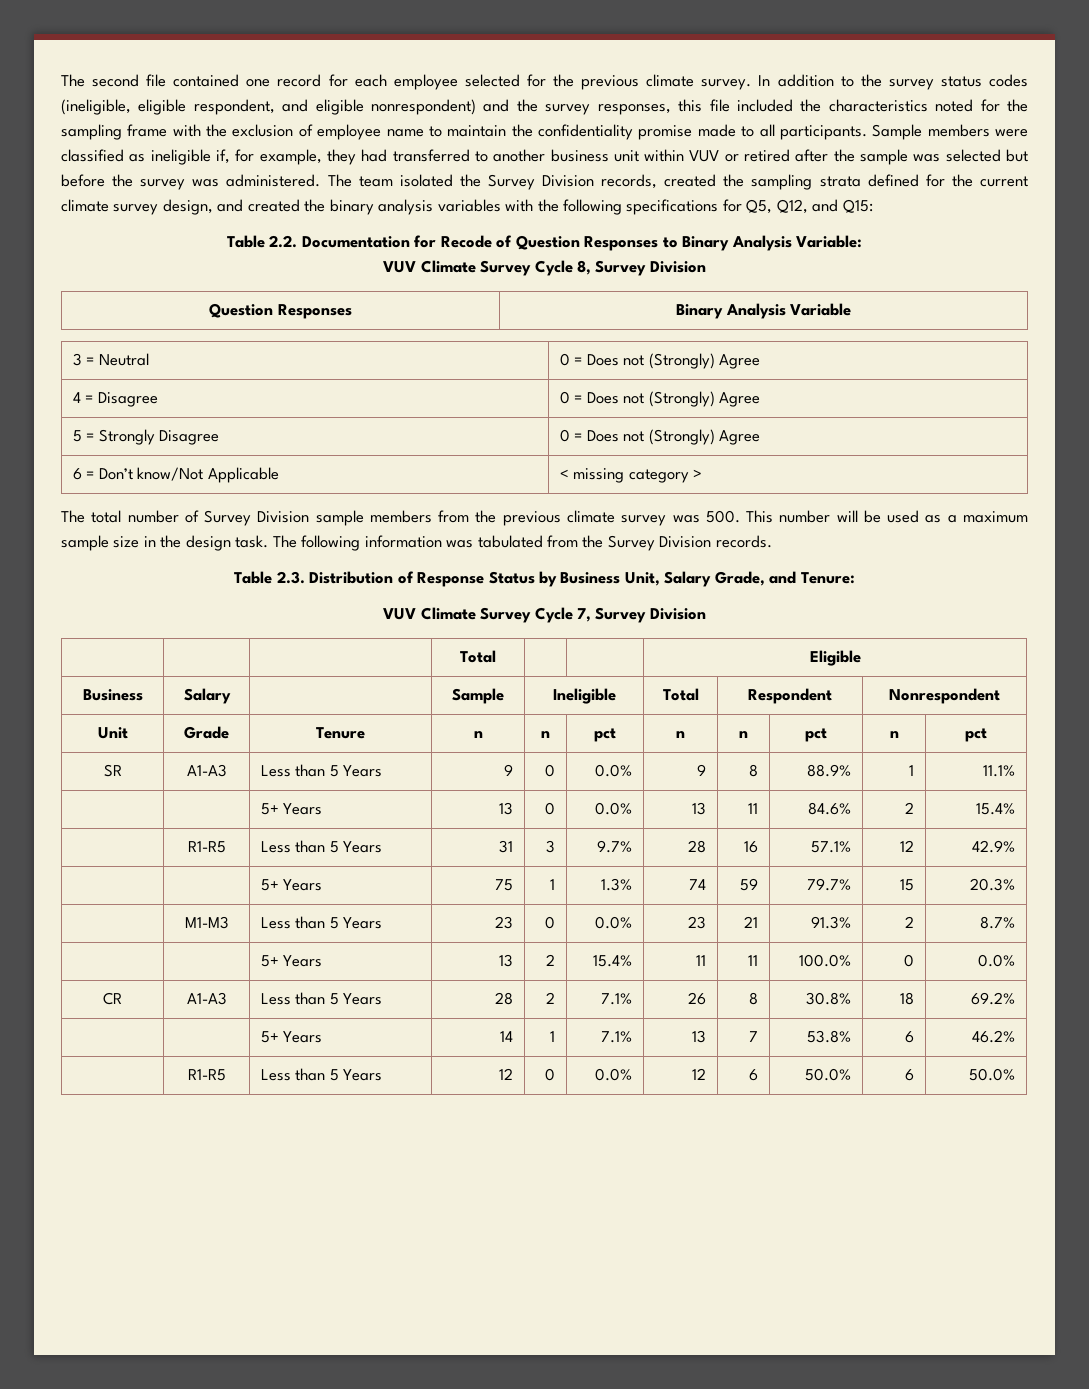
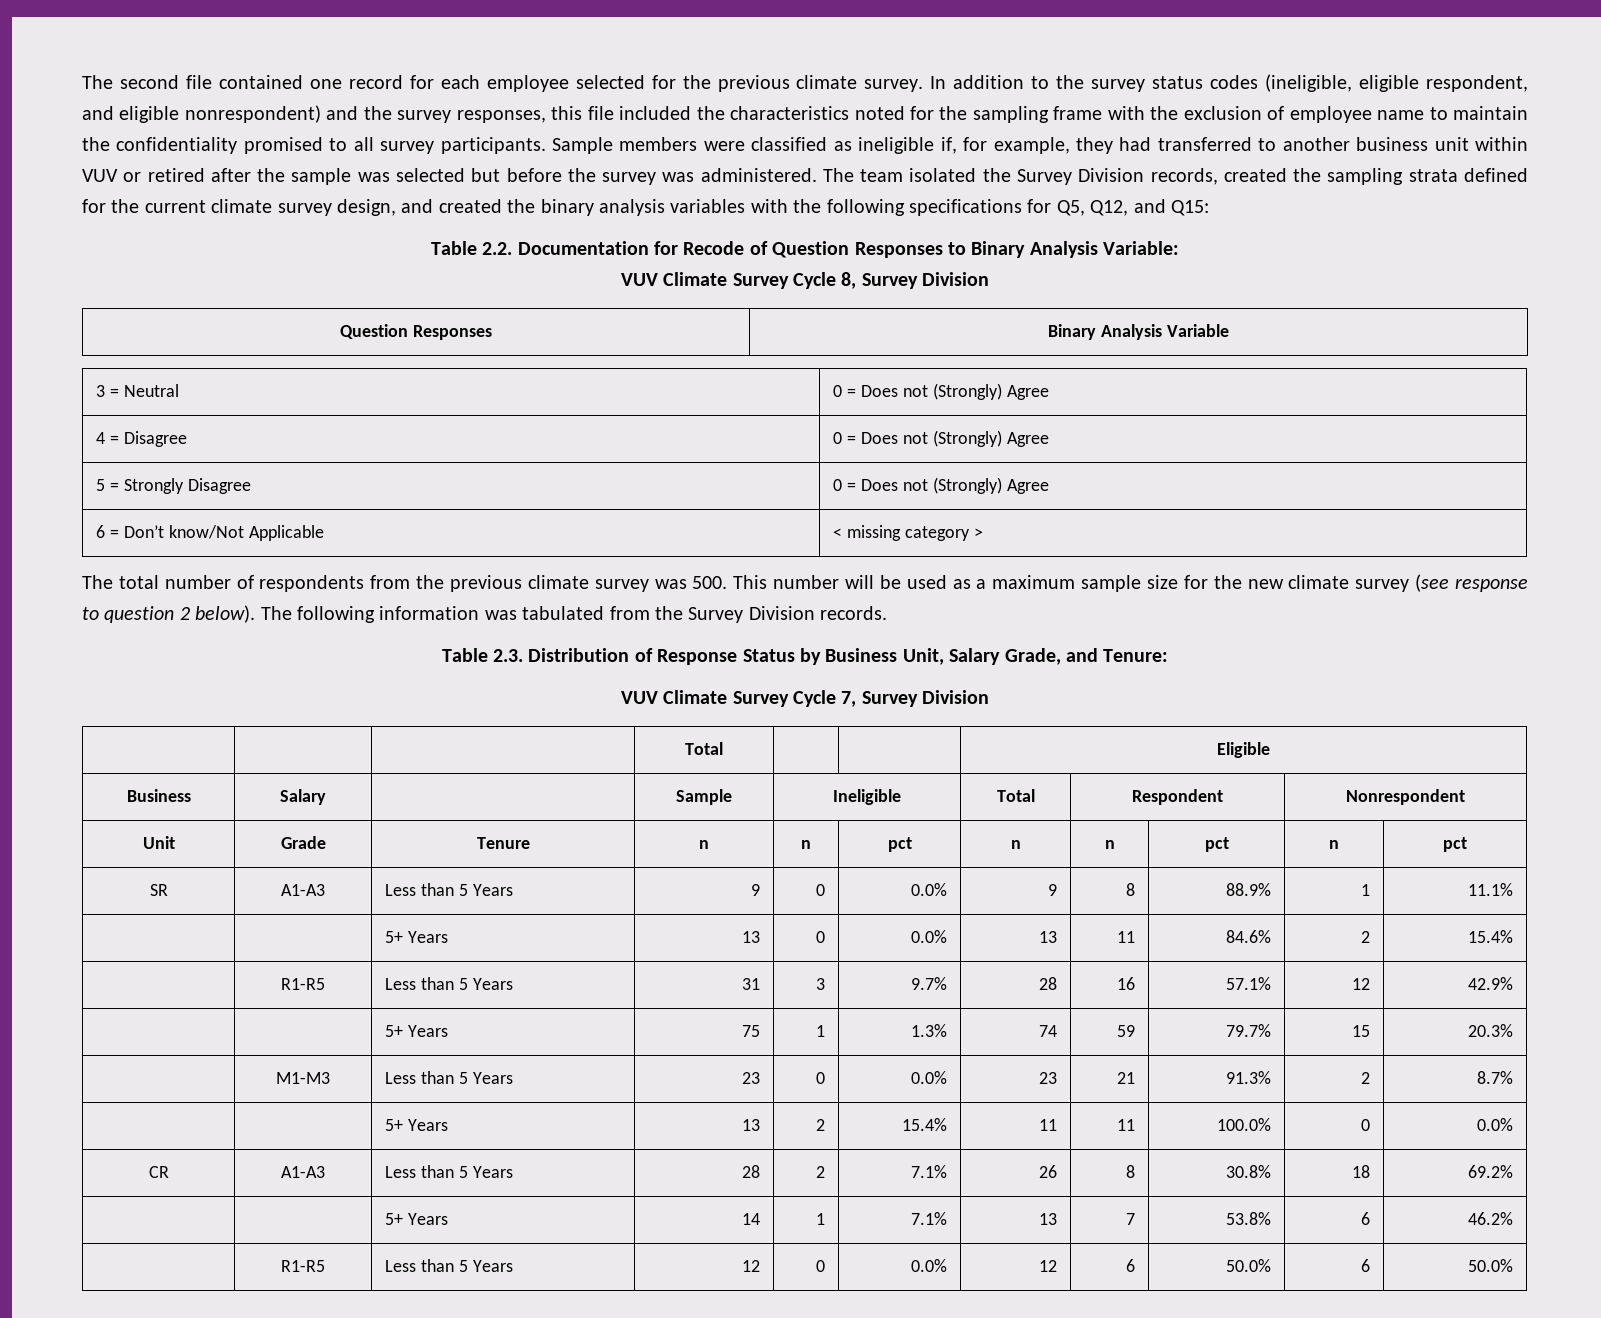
[638,124,736,140] promise made -> [243,137,323,154] promised
(775, 130) none -> [380,141,435,154] survey
[204,510,432,526] Survey Division sample members -> [259,575,365,592] respondents
[143,535,269,551] in the design task. -> [1183,574,1529,592] [82,605,256,623] for the new climate survey (see response to question 2 below).

